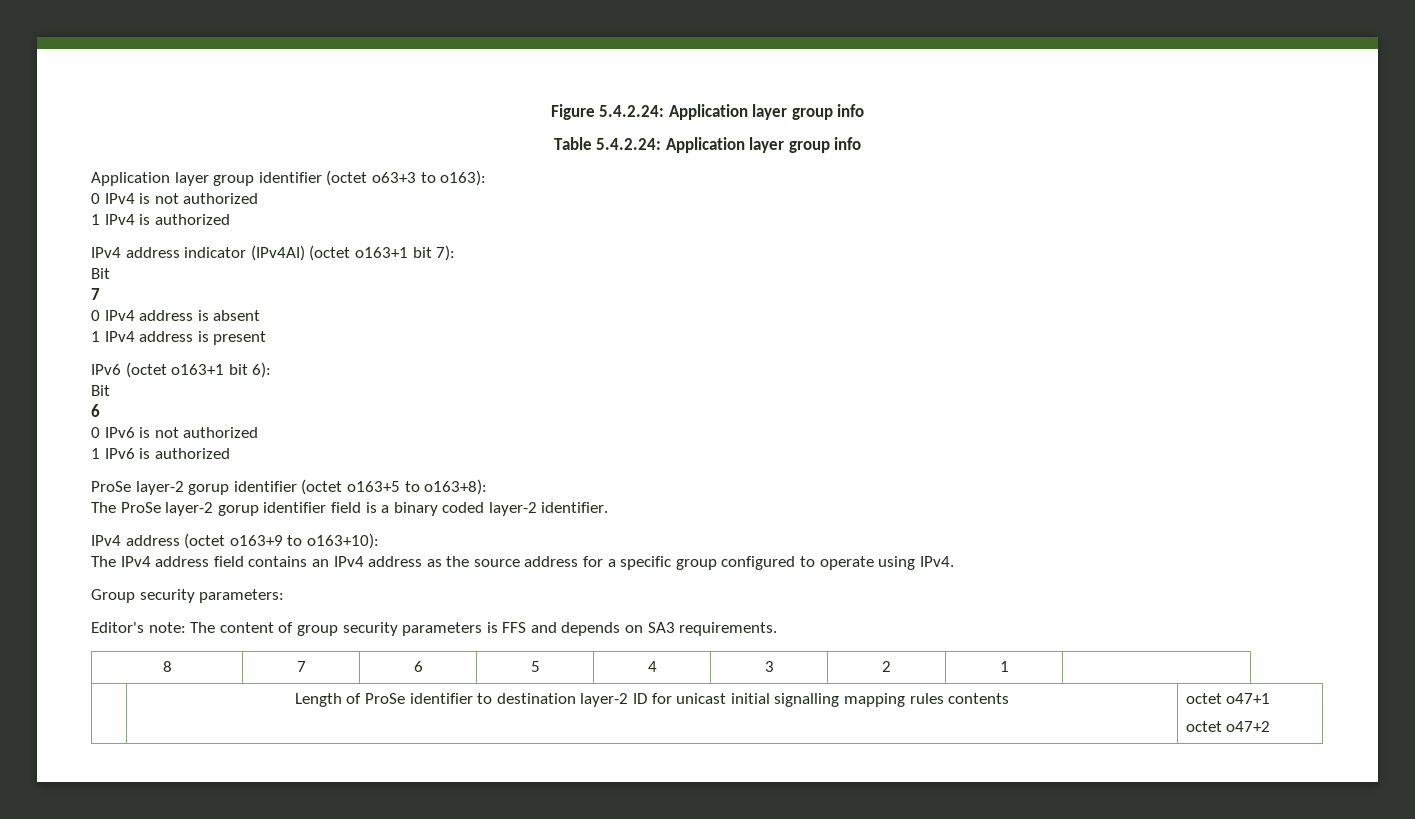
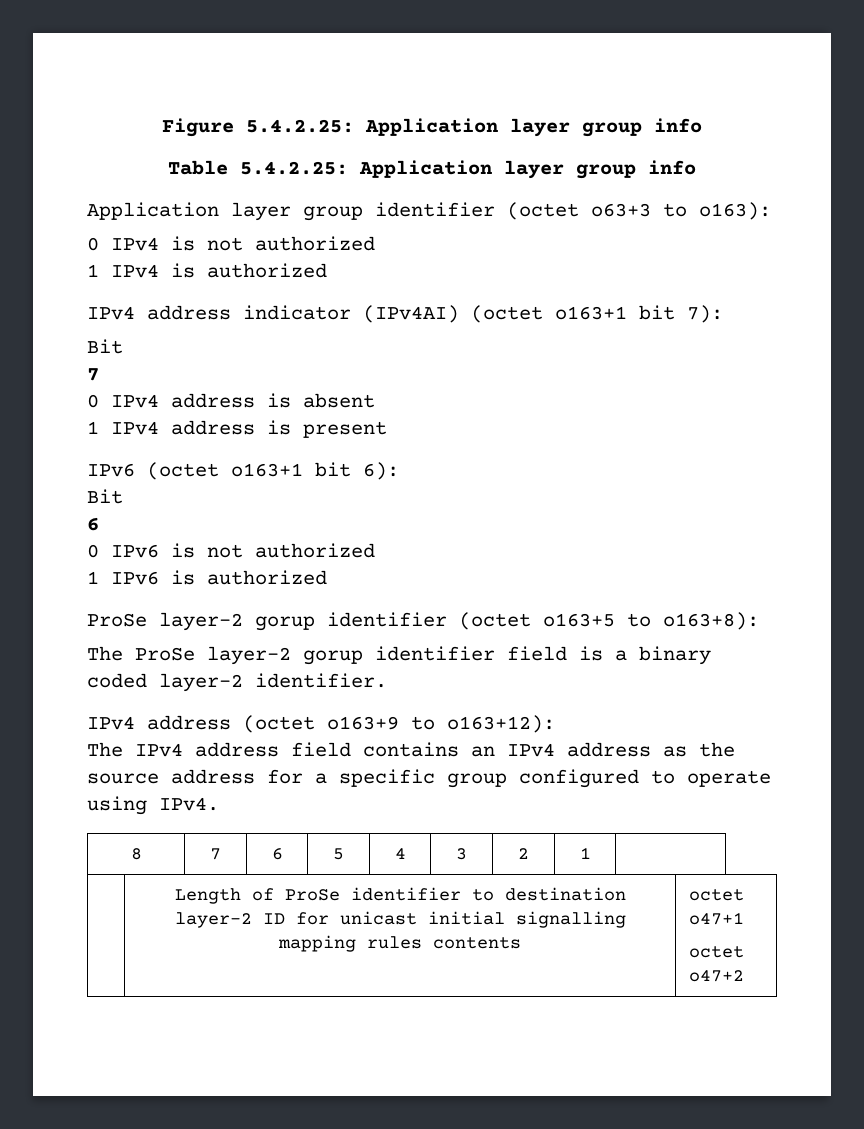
[599,105,665,117] 5.4.2.24: -> [246,119,354,133] 5.4.2.25:
[596,138,662,150] 5.4.2.24: -> [240,161,348,175] 5.4.2.25:
[306,533,379,549] o163+10): -> [447,715,555,733] o163+12):
[91,589,285,603] [91,622,778,636] // Group security parameters: // Editor's note: The content of group security parameters is FFS and depends on SA3 requirements. -> (219, 804) none

